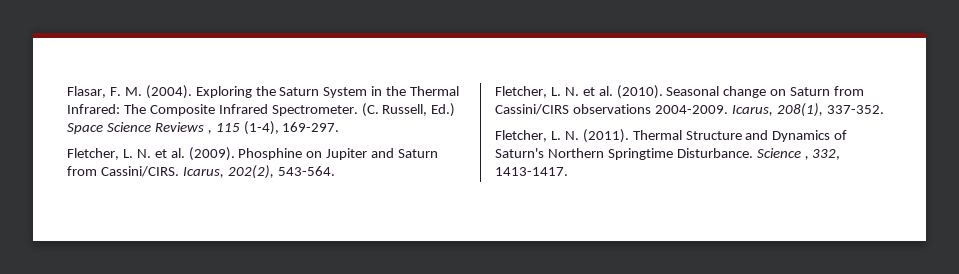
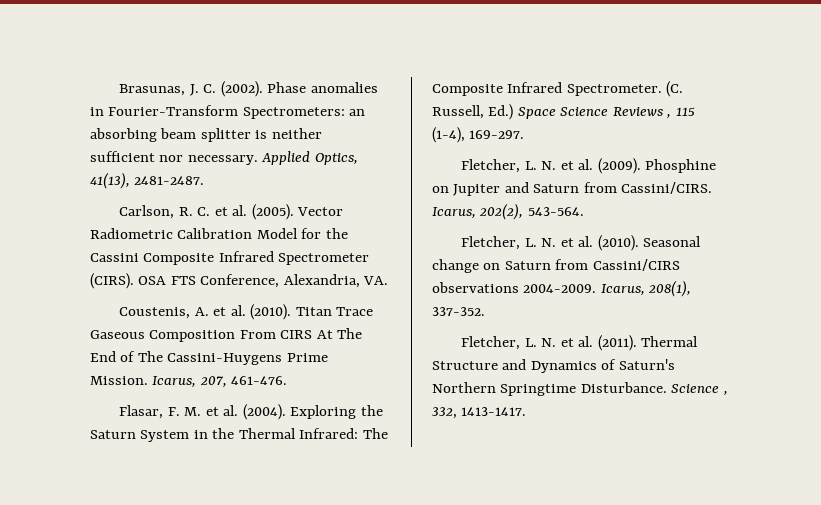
(67, 92) none -> [119,81,378,97] [90,105,366,119] [90,128,322,142] [90,151,358,165] [90,172,205,189] [119,204,344,220] [90,228,348,239] [90,251,370,265] [90,273,389,289] [119,304,374,320] [90,328,363,342] [90,351,328,365] [90,376,288,388] Brasunas, J. C. (2002). Phase anomalies in Fourier-Transform Spectrometers: an absorbing beam splitter is neither sufficient nor necessary. Applied Optics, 41(13), 2481-2487. // Carlson, R. C. et al. (2005). Vector Radiometric Calibration Model for the Cassini Composite Infrared Spectrometer (CIRS). OSA FTS Conference, Alexandria, VA. // Coustenis, A. et al. (2010). Titan Trace Gaseous Composition From CIRS At The End of The Cassini-Huygens Prime Mission. Icarus, 207, 461-476. //
(142, 91) none -> [205,405,239,416] et al.
(579, 135) none -> [560,336,594,347] et al.

